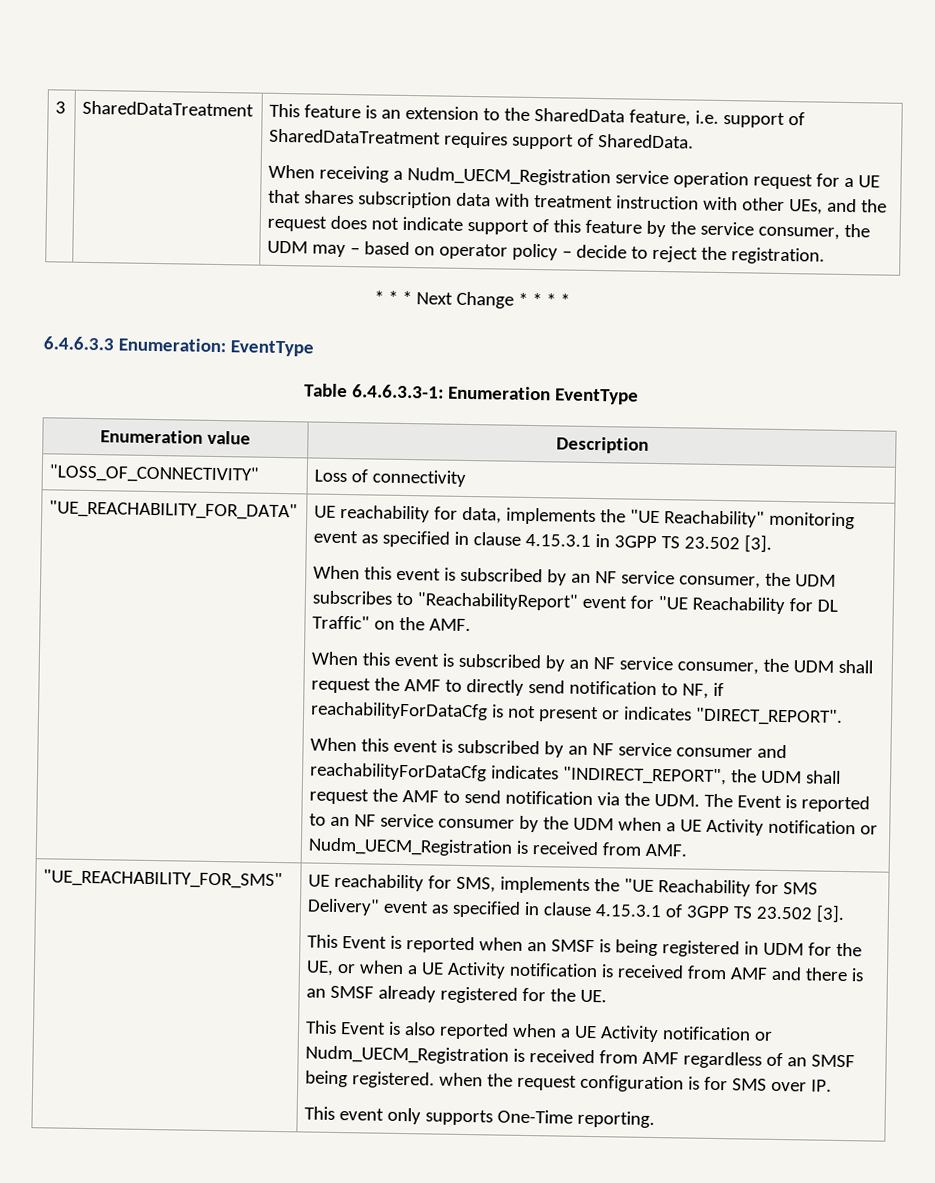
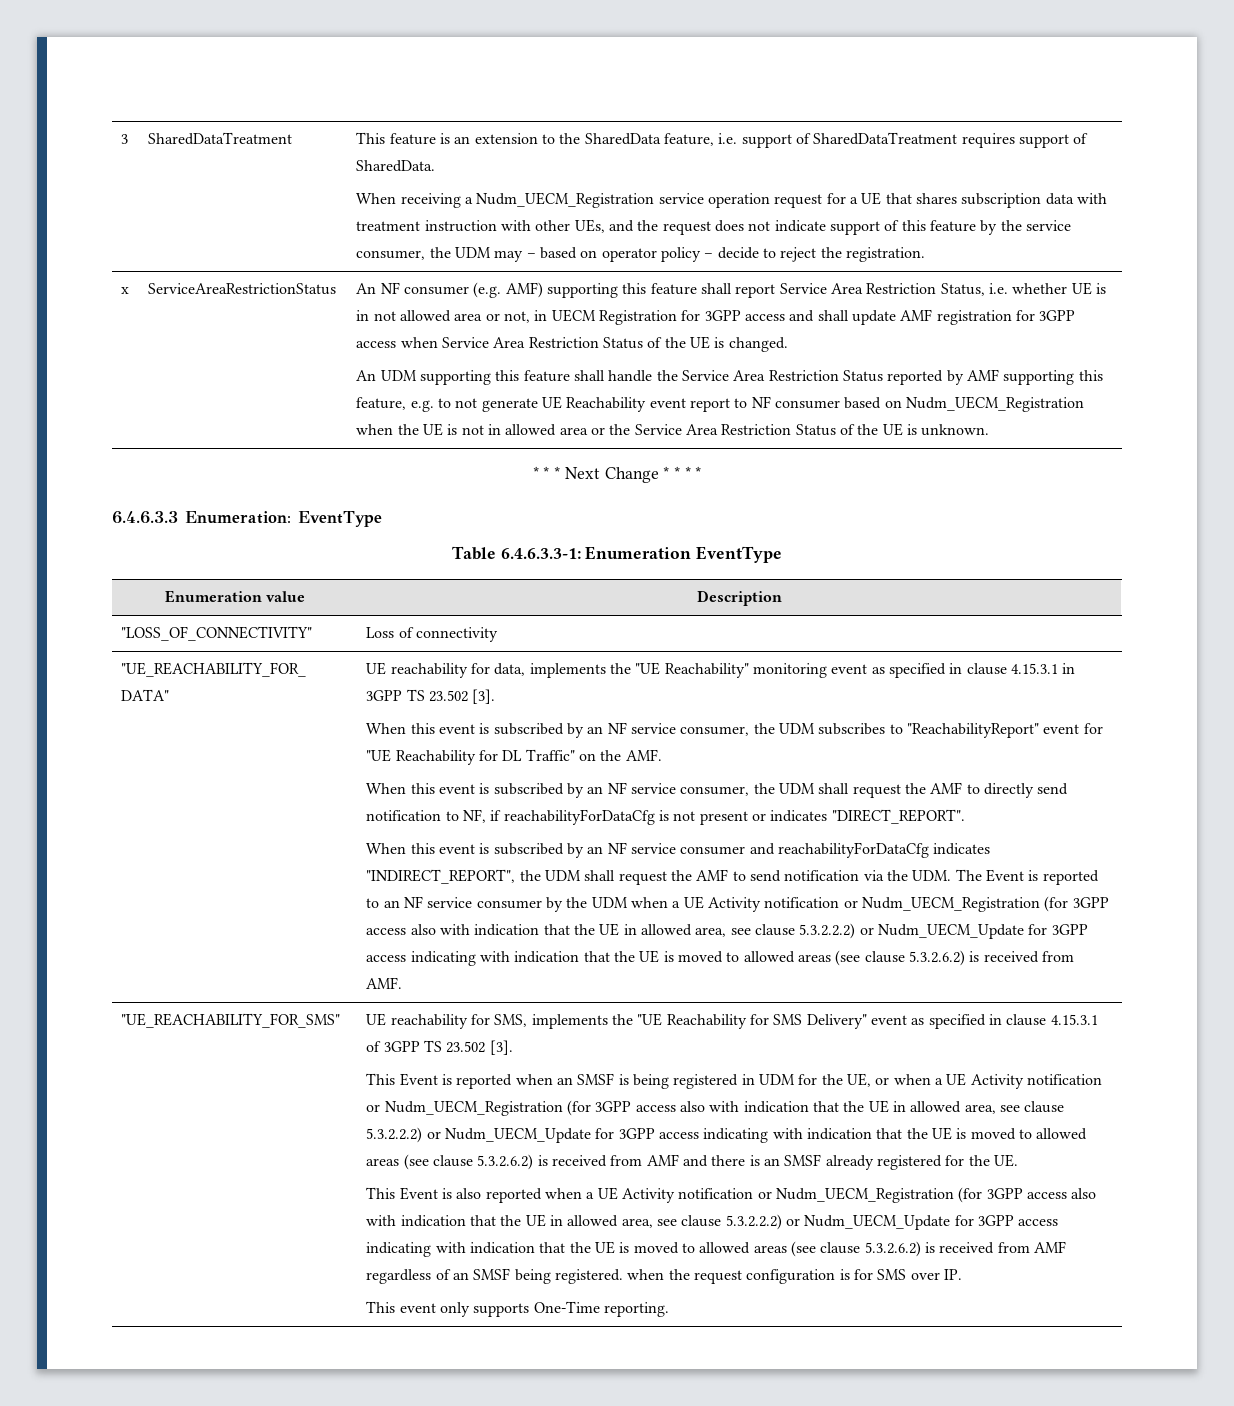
(825, 256) none -> [121,287,130,294] [148,283,337,295] [356,282,1106,298] [356,309,1076,325] [356,336,788,352] [356,369,1103,385] [356,396,1084,412] [356,423,990,436] // x | ServiceAreaRestrictionStatus | An NF consumer (e.g. AMF) supporting this feature shall report Service Area Restriction Status, i.e. whether UE is in not allowed area or not, in UECM Registration for 3GPP access and shall update AMF registration for 3GPP access when Service Area Restriction Status of the UE is changed. // An UDM supporting this feature shall handle the Service Area Restriction Status reported by AMF supporting this feature, e.g. to not generate UE Reachability event report to NF consumer based on Nudm_UECM_Registration when the UE is not in allowed area or the Service Area Restriction Status of the UE is unknown.
(514, 847) none -> [1044,896,1109,912] [366,923,1088,939] [366,950,965,966] (for 3GPP access also with indication that the UE in allowed area, see clause 5.3.2.2.2) or Nudm_UECM_Update for 3GPP access indicating with indication that the UE is moved to allowed areas (see clause 5.3.2.6.2)
(598, 970) none -> [366,1100,1065,1116] [366,1127,1088,1143] [366,1154,534,1170] or Nudm_UECM_Registration (for 3GPP access also with indication that the UE in allowed area, see clause 5.3.2.2.2) or Nudm_UECM_Update for 3GPP access indicating with indication that the UE is moved to allowed areas (see clause 5.3.2.6.2)
(510, 1055) none -> [958,1187,1097,1203] [366,1214,1059,1230] [366,1241,921,1257] (for 3GPP access also with indication that the UE in allowed area, see clause 5.3.2.2.2) or Nudm_UECM_Update for 3GPP access indicating with indication that the UE is moved to allowed areas (see clause 5.3.2.6.2)

